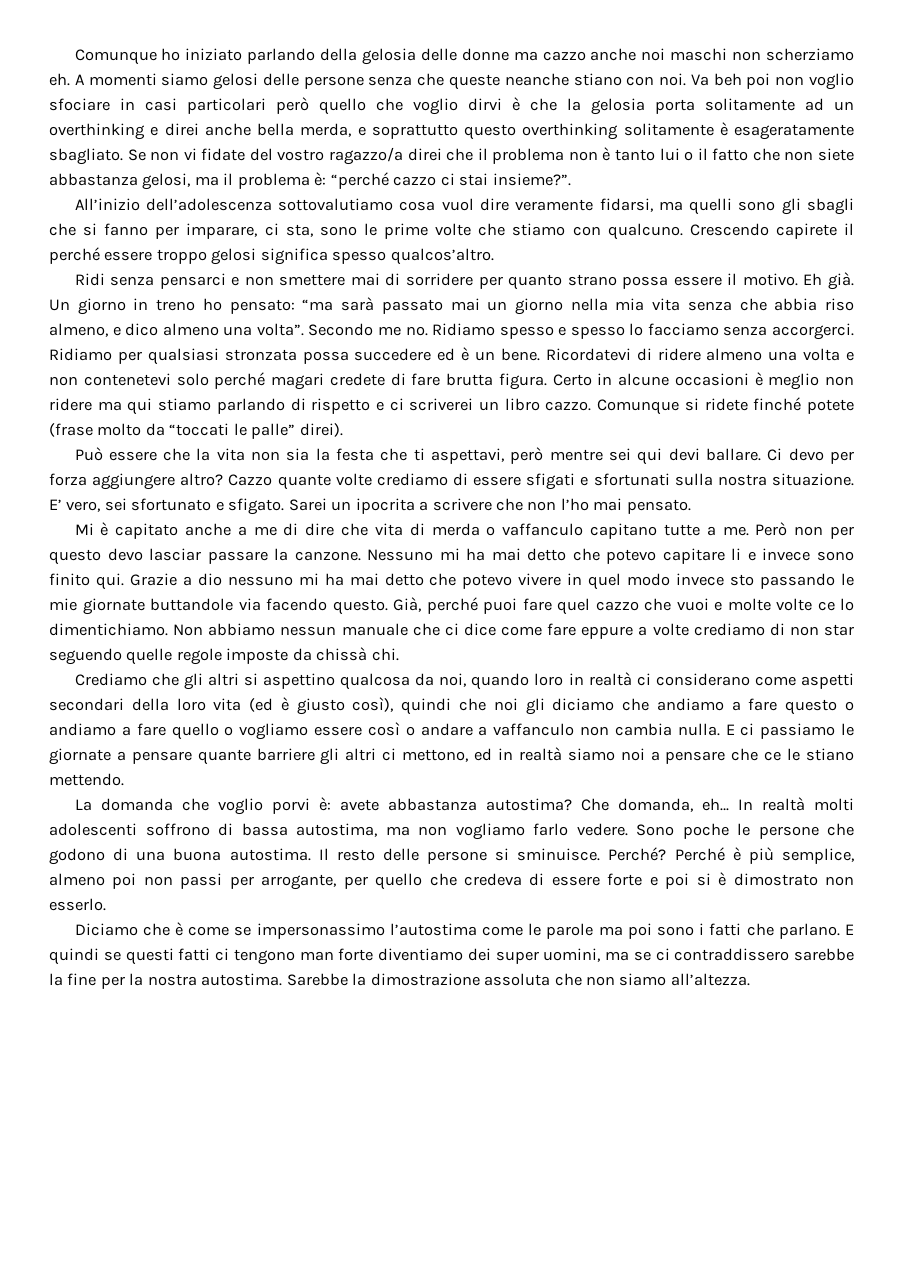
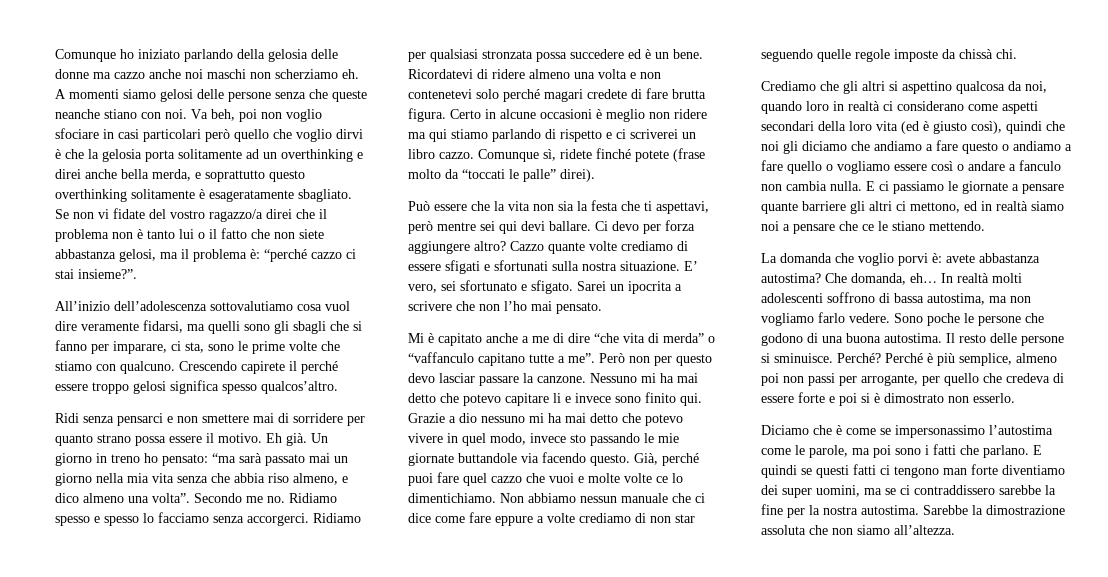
[713,73,742,86] beh -> [211,109,235,121] beh,
[684,398,699,411] si -> [543,149,556,161] sì,
[341,523,369,536] che -> [594,333,619,343] “che
[431,523,584,536] merda o vaffanculo -> [663,333,715,343] [408,352,474,363] merda” o “vaffanculo
[722,526,749,536] me. -> [568,353,595,363] me”.
[627,573,671,586] modo -> [490,433,526,445] modo,
[493,723,575,736] vaffanculo -> [1019,160,1061,171] fanculo
[546,923,594,939] parole -> [809,445,848,458] parole,

